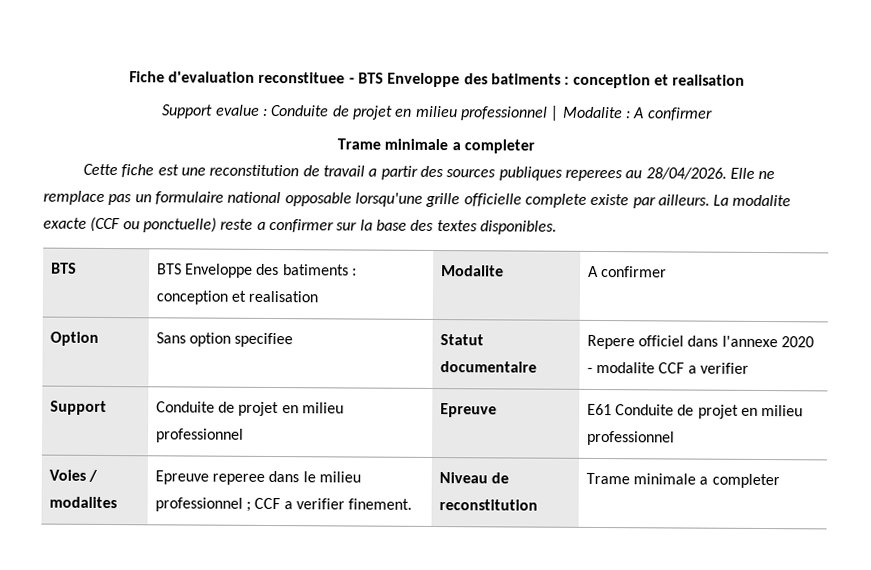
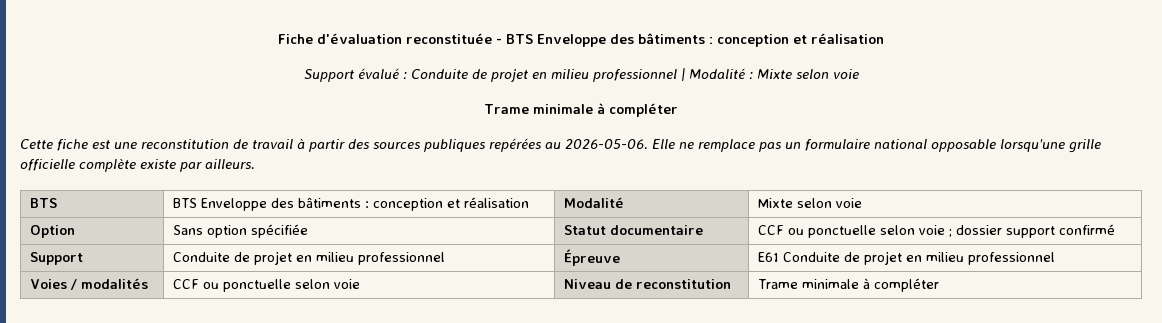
[168,71,346,84] d'evaluation reconstituee -> [317,33,492,44] d'évaluation reconstituée
[490,73,746,89] [162,104,260,119] batiments : conception et realisation // Support evalue -> [638,33,884,47] [303,68,399,82] bâtiments : conception et réalisation // Support évalué
[562,106,713,121] [337,138,535,154] Modalite : A confirmer // Trame minimale a completer -> [688,68,859,80] [484,103,678,117] Modalité : Mixte selon voie // Trame minimale à compléter
[368,168,378,177] a -> [297,138,305,150] à
[564,167,727,182] reperees au 28/04/2026. -> [489,138,648,152] repérées au 2026-05-06.
[524,193,587,208] complete -> [79,159,136,172] complète
[713,194,792,207] [43,216,557,235] La modalite exacte (CCF ou ponctuelle) reste a confirmer sur la base des textes disponibles. -> (255, 164) none
[282,264,357,276] [155,290,319,305] [440,265,504,277] [587,265,668,278] batiments : conception et realisation | Modalite | A confirmer -> [298,197,530,211] [564,197,625,208] [758,198,863,208] bâtiments : conception et réalisation | Modalité | Mixte selon voie
[234,332,294,348] specifiee -> [251,224,309,238] spécifiée
[586,334,814,350] [586,361,749,374] Repere officiel dans l'annexe 2020 - modalite CCF a verifier -> [758,224,1116,238] CCF ou ponctuelle selon voie ; dossier support confirmé
[439,403,497,418] Epreuve -> [564,249,621,266] Épreuve
[48,496,117,509] [154,470,361,485] [154,497,413,512] modalites | Epreuve reperee dans le milieu professionnel ; CCF a verifier finement. -> [81,278,149,289] [173,279,361,292] modalités | CCF ou ponctuelle selon voie
[699,473,780,489] a completer -> [863,278,940,292] à compléter

